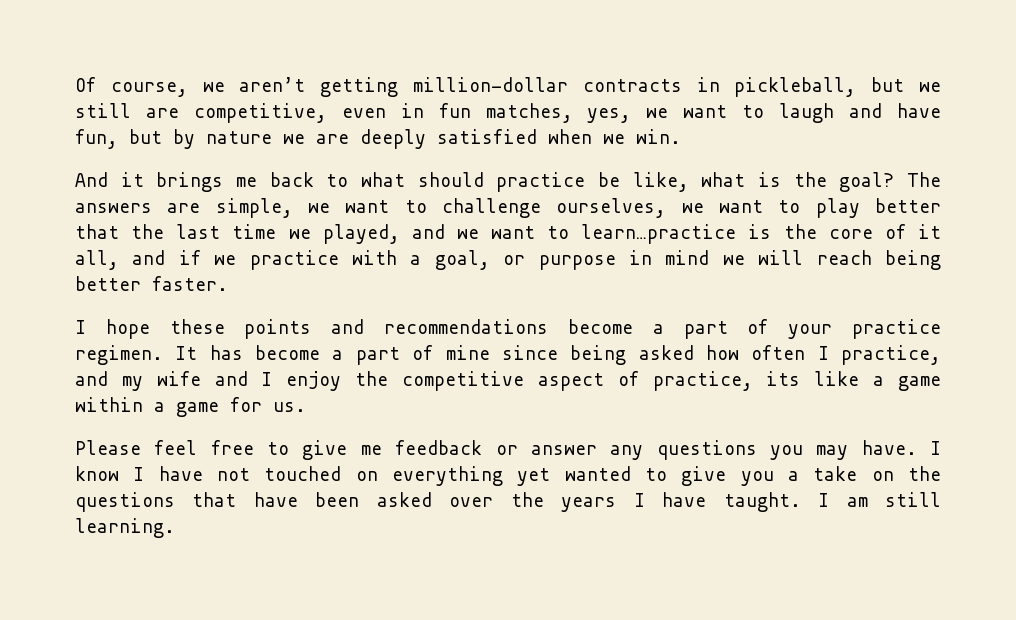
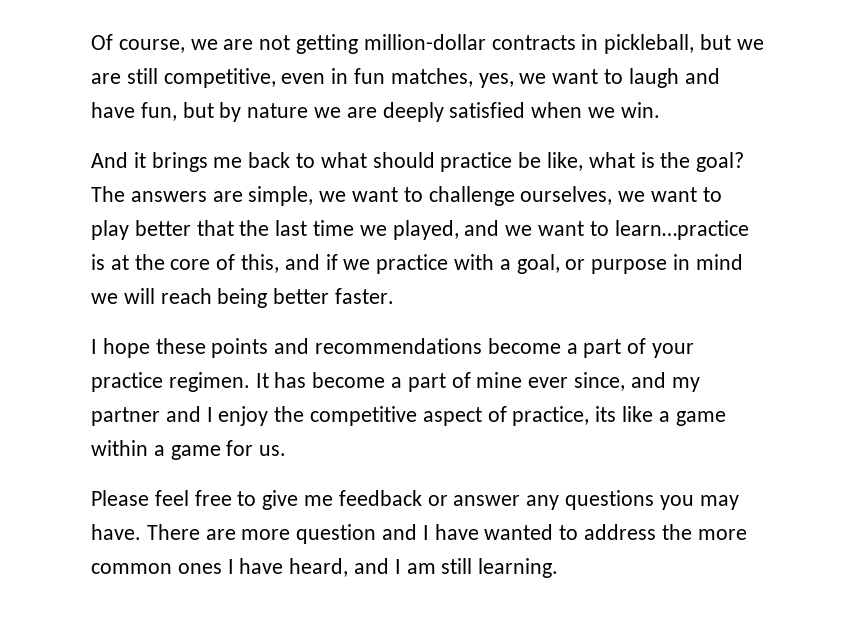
[239,77,306,92] aren’t -> [223,35,291,50] are not
[75,103,179,118] still are -> [91,68,158,84] are still
(772, 231) none -> [110,255,129,270] at
[917,224,941,239] [75,250,119,270] it all, -> [241,254,280,273] this,
[501,345,941,365] since being asked how often I practice, -> [528,372,626,391] ever since,
[156,371,201,386] wife -> [91,407,160,426] partner
[930,441,942,455] [75,466,942,486] [75,492,801,512] I know I have not touched on everything yet wanted to give you a take on the questions that have been asked over the years I have taught. -> [146,524,747,544] [91,558,390,577] There are more question and I have wanted to address the more common ones I have heard, and

